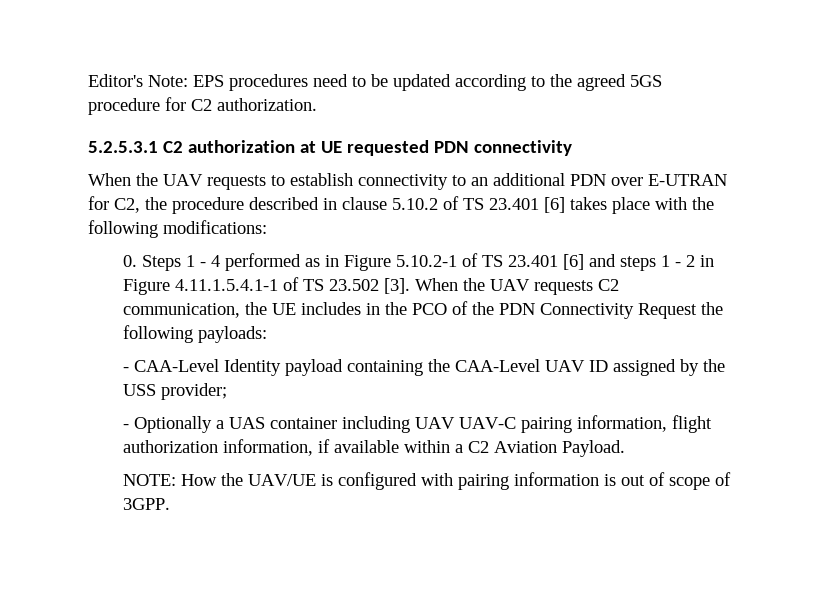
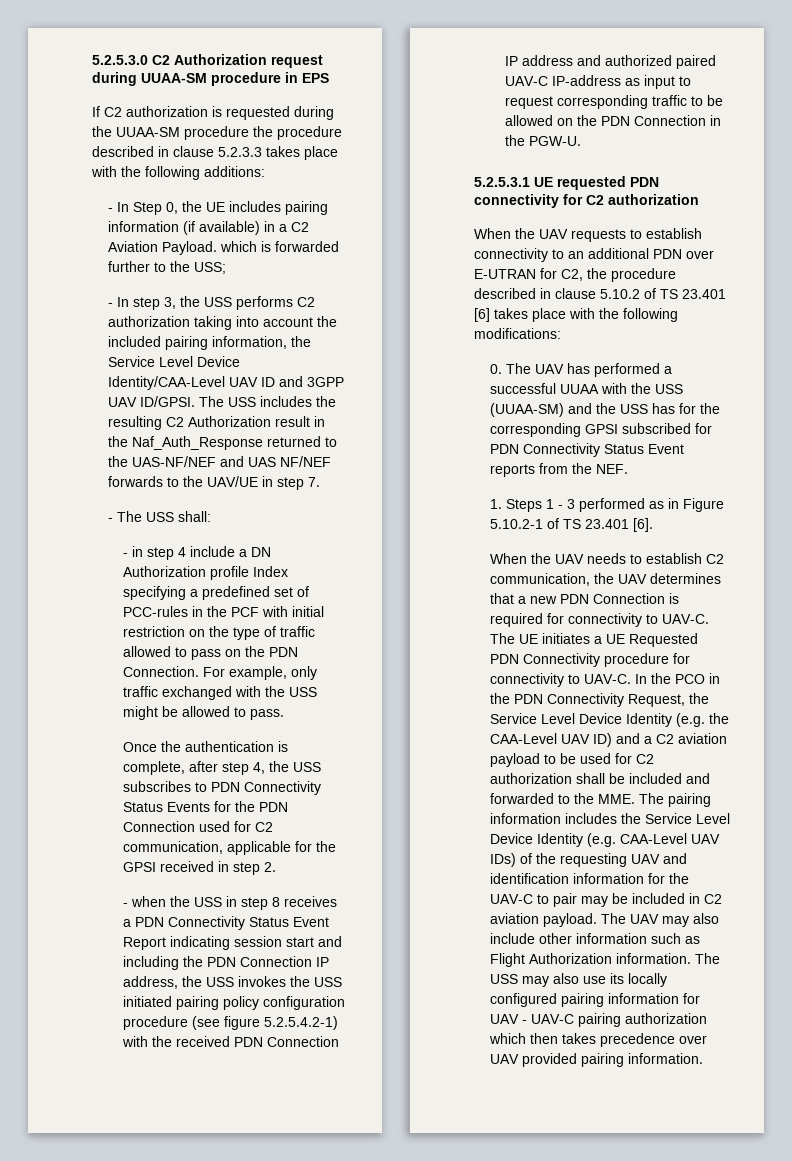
[88,74,662,91] [88,97,317,115] [88,140,316,153] Editor's Note: EPS procedures need to be updated according to the agreed 5GS procedure for C2 authorization. // 5.2.5.3.1 C2 authorization at -> [92,54,323,68] [92,72,329,86] [92,106,334,120] [92,126,342,140] [92,146,338,160] [91,166,265,180] [107,201,328,215] [107,221,309,235] [107,241,339,255] [107,261,226,274] [107,296,315,310] [107,316,337,330] [107,336,311,350] [107,356,240,367] [107,376,344,390] [107,396,336,407] [107,416,325,430] [107,436,337,450] [107,456,331,467] [107,476,320,490] [107,511,211,522] [123,546,272,560] [123,566,289,580] [123,586,310,600] [123,606,325,617] [123,626,316,640] [123,646,299,660] [123,666,318,680] [123,686,318,700] [123,706,285,720] [123,741,289,752] [123,761,322,775] [123,781,322,795] [123,801,289,812] [123,821,274,832] [123,841,337,855] [123,861,277,875] [123,896,338,910] [123,916,330,930] [123,936,343,950] [123,956,330,970] [123,976,343,989] [123,996,346,1010] [123,1016,339,1030] [122,1036,340,1047] [505,55,717,69] [505,75,692,89] [505,95,724,109] [505,115,722,126] [505,135,582,146] [474,177,530,187] 5.2.5.3.0 C2 Authorization request during UUAA-SM procedure in EPS // If C2 authorization is requested during the UUAA-SM procedure the procedure described in clause 5.2.3.3 takes place with the following additions: // - In Step 0, the UE includes pairing information (if available) in a C2 Aviation Payload. which is forwarded further to the USS; // - In step 3, the USS performs C2 authorization taking into account the included pairing information, the Service Level Device Identity/CAA-Level UAV ID and 3GPP UAV ID/GPSI. The USS includes the resulting C2 Authorization result in the Naf_Auth_Response returned to the UAS-NF/NEF and UAS NF/NEF forwards to the UAV/UE in step 7. // - The USS shall: // - in step 4 include a DN Authorization profile Index specifying a predefined set of PCC-rules in the PCF with initial restriction on the type of traffic allowed to pass on the PDN Connection. For example, only traffic exchanged with the USS might be allowed to pass. // Once the authentication is complete, after step 4, the USS subscribes to PDN Connectivity Status Events for the PDN Connection used for C2 communication, applicable for the GPSI received in step 2. // - when the USS in step 8 receives a PDN Connectivity Status Event Report indicating session start and including the PDN Connection IP address, the USS invokes the USS initiated pairing policy configuration procedure (see figure 5.2.5.4.2-1) with the received PDN Connection IP address and authorized paired UAV-C IP-address as input to request corresponding traffic to be allowed on the PDN Connection in the PGW-U. // 5.2.5.3.1
(572, 148) none -> [563,194,699,205] for C2 authorization
(138, 261) none -> [505,363,672,377] [489,383,683,394] [489,403,720,417] [489,423,712,437] [489,443,684,457] [489,463,628,477] [489,499,502,509] The UAV has performed a successful UUAA with the USS (UUAA-SM) and the USS has for the corresponding GPSI subscribed for PDN Connectivity Status Event reports from the NEF. // 1.
[211,255,221,267] 4 -> [566,499,575,509] 3
[563,254,715,271] [123,277,620,295] [123,302,381,318] [6] and steps 1 - 2 in Figure 4.11.1.5.4.1-1 of TS 23.502 [3]. When the UAV requests C2 communication, the UE includes in -> [632,518,653,532] [489,553,724,564] [489,573,721,586] [489,593,679,604] [489,613,709,627] [489,633,698,647] [489,653,690,667] [489,673,647,687] [6]. // When the UAV needs to establish C2 communication, the UAV determines that a new PDN Connection is required for connectivity to UAV-C. The UE initiates a UE Requested PDN Connectivity procedure for connectivity to UAV-C. In
[452,301,469,315] of -> [708,673,720,684] in
[638,302,724,319] [123,325,268,343] [123,359,726,376] [123,383,228,400] [123,415,713,433] [123,439,626,457] [123,472,732,490] [123,498,171,510] Request the following payloads: // - CAA-Level Identity payload containing the CAA-Level UAV ID assigned by the USS provider; // - Optionally a UAS container including UAV UAV-C pairing information, flight authorization information, if available within a C2 Aviation Payload. // NOTE: How the UAV/UE is configured with pairing information is out of scope of 3GPP. -> [627,693,709,707] [489,713,729,727] [489,733,727,747] [489,753,654,767] [489,773,710,784] [489,793,711,807] [489,813,730,824] [489,833,720,847] [489,853,687,867] [489,873,689,884] [489,893,722,907] [489,913,719,927] [489,933,700,944] [489,953,720,967] [489,973,667,987] [489,993,700,1007] [489,1013,707,1027] [488,1033,707,1047] [489,1053,703,1067] Request, the Service Level Device Identity (e.g. the CAA-Level UAV ID) and a C2 aviation payload to be used for C2 authorization shall be included and forwarded to the MME. The pairing information includes the Service Level Device Identity (e.g. CAA-Level UAV IDs) of the requesting UAV and identification information for the UAV-C to pair may be included in C2 aviation payload. The UAV may also include other information such as Flight Authorization information. The USS may also use its locally configured pairing information for UAV - UAV-C pairing authorization which then takes precedence over UAV provided pairing information.

